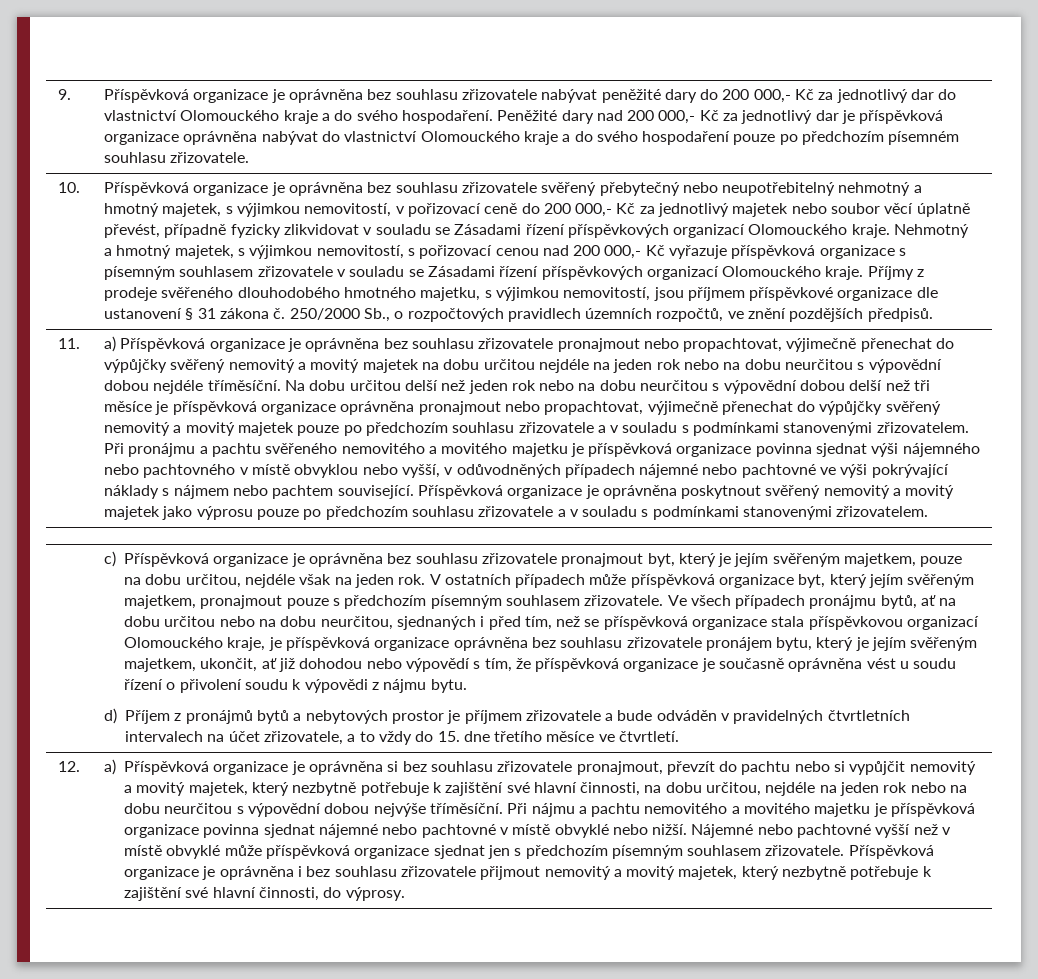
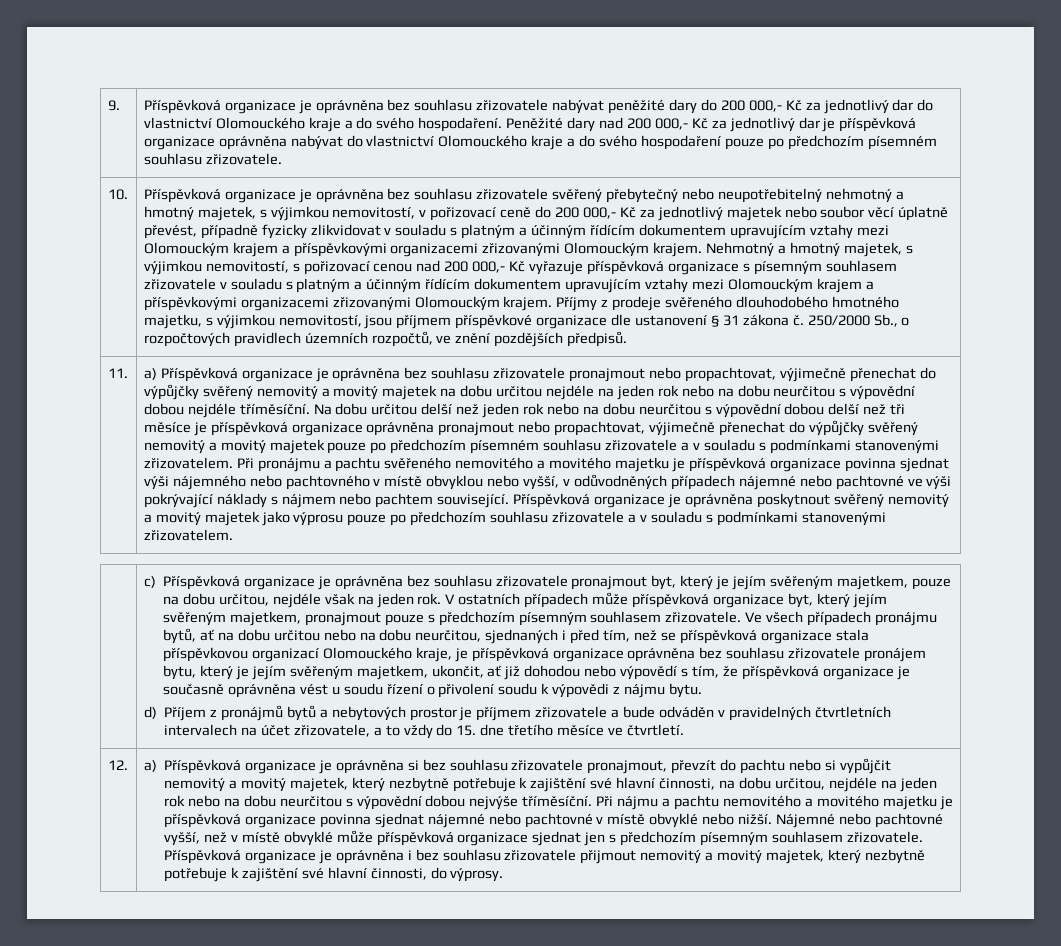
[434,224,890,238] se Zásadami řízení příspěvkových organizací Olomouckého kraje. -> [450,224,889,239] [143,242,703,257] s platným a účinným řídícím dokumentem upravujícím vztahy mezi Olomouckým krajem a příspěvkovými organizacemi zřizovanými Olomouckým krajem.
[408,266,864,280] se Zásadami řízení příspěvkových organizací Olomouckého kraje. -> [285,278,874,293] [143,296,553,311] s platným a účinným řídícím dokumentem upravujícím vztahy mezi Olomouckým krajem a příspěvkovými organizacemi zřizovanými Olomouckým krajem.
(448, 429) none -> [470,440,540,454] písemném
[875,824,911,838] vyšší -> [164,832,201,846] vyšší,

